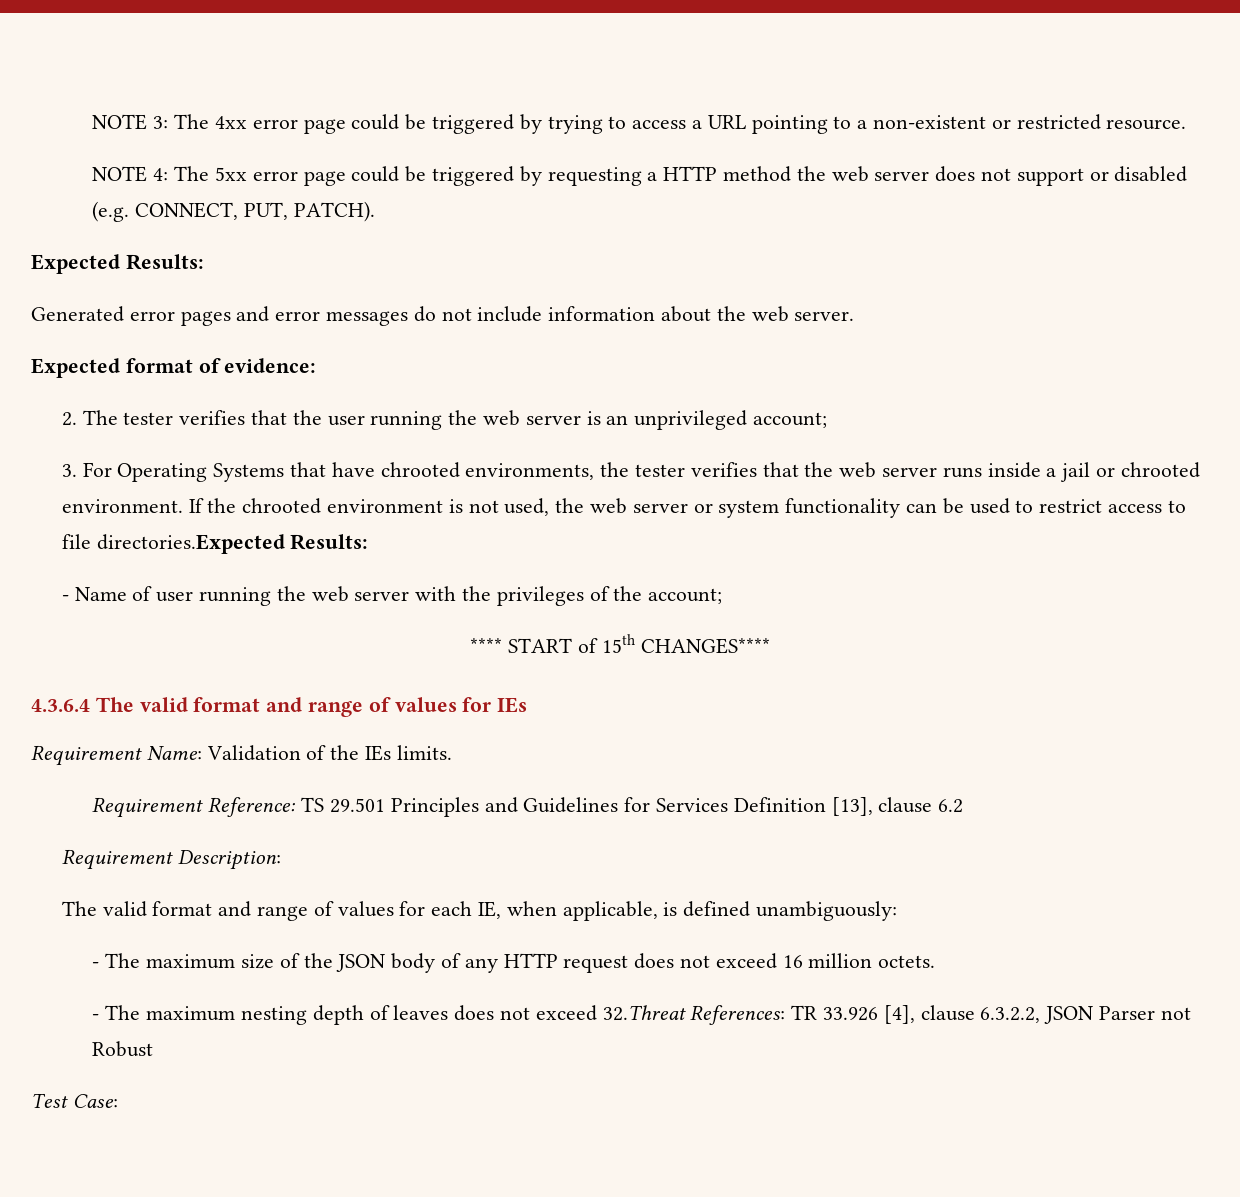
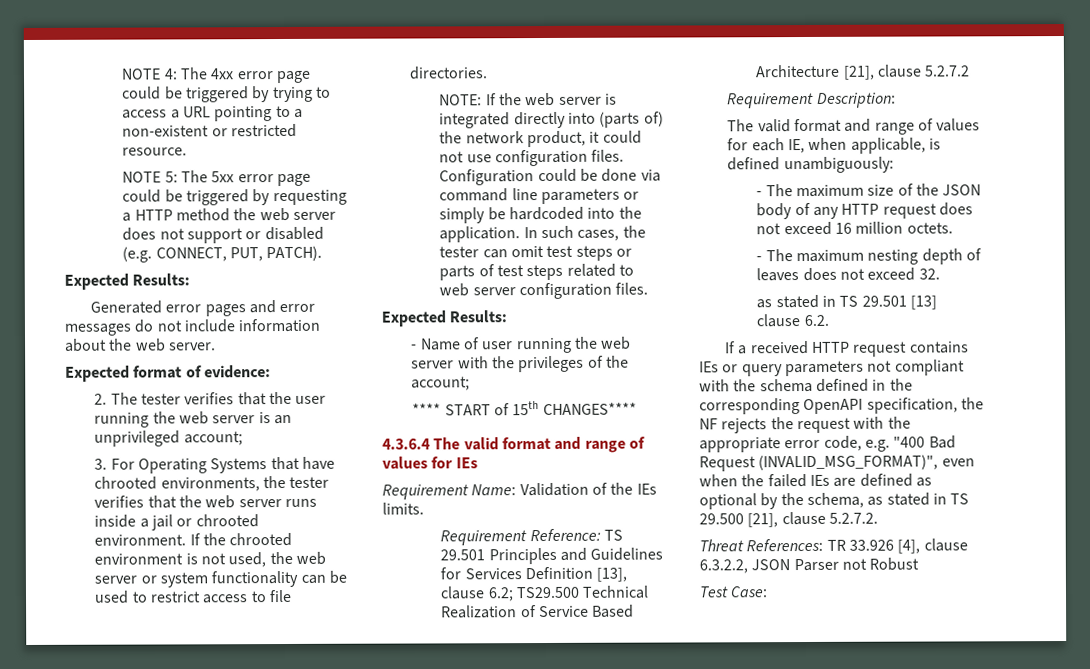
[92,114,169,130] NOTE 3: -> [121,68,178,80] NOTE 4:
[153,168,169,181] 4: -> [164,171,178,183] 5:
[96,534,285,554] directories.Expected -> [409,66,489,80] [439,92,618,107] [439,111,664,129] [439,130,642,148] [439,149,625,167] [439,168,661,186] [439,188,640,205] [439,206,642,224] [439,225,646,243] [439,245,633,261] [439,263,635,281] [439,282,649,300] [381,310,446,327] directories. // NOTE: If the web server is integrated directly into (parts of) the network product, it could not use configuration files. Configuration could be done via command line parameters or simply be hardcoded into the application. In such cases, the tester can omit test steps or parts of test steps related to web server configuration files. // Expected
[938,799,964,813] 6.2 -> [487,585,650,602] [441,604,635,619] [755,64,971,80] 6.2; TS29.500 Technical Realization of Service Based Architecture [21], clause 5.2.7.2
[602,1005,686,1021] 32.Threat -> [918,268,940,280] [756,294,938,310] [756,314,829,328] [724,340,969,357] [699,359,965,377] [699,378,913,393] [699,397,984,415] [699,416,911,434] [699,435,956,453] [699,454,975,472] [699,473,932,488] [699,492,970,510] [699,511,878,528] [699,539,744,552] 32. // as stated in TS 29.501 [13] clause 6.2. // If a received HTTP request contains IEs or query parameters not compliant with the schema defined in the corresponding OpenAPI specification, the NF rejects the request with the appropriate error code, e.g. "400 Bad Request (INVALID_MSG_FORMAT)", even when the failed IEs are defined as optional by the schema, as stated in TS 29.500 [21], clause 5.2.7.2. // Threat

